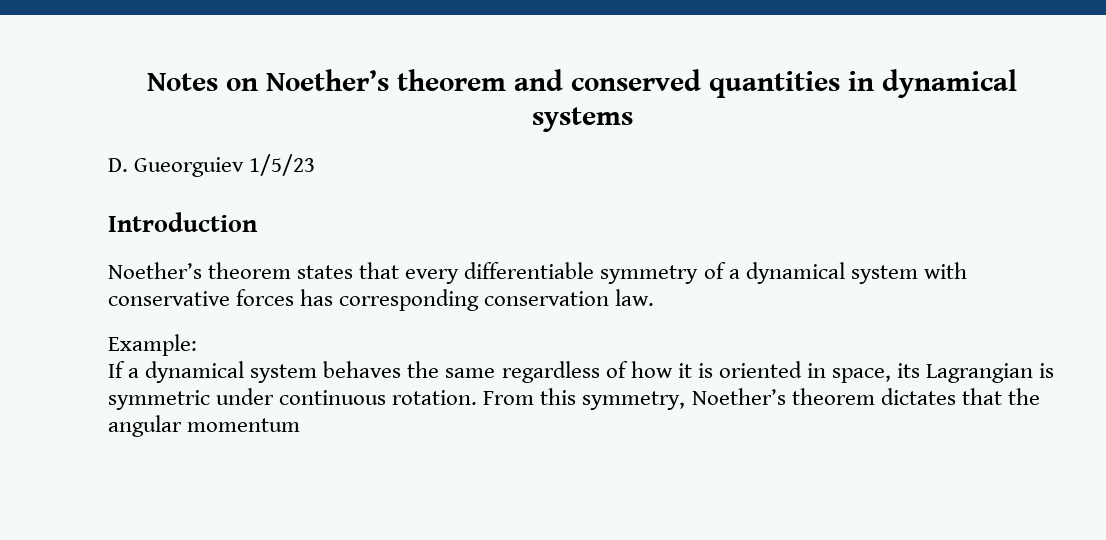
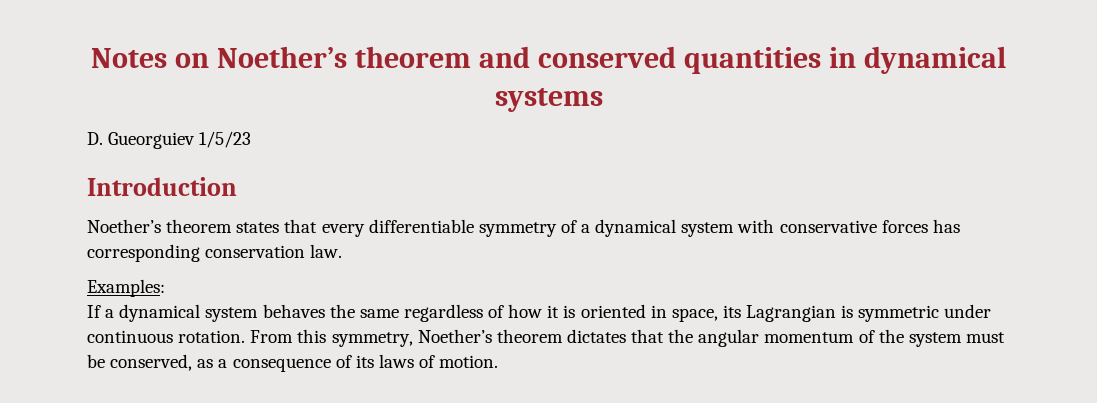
[108,334,197,356] Example: -> [87,279,165,297] Examples:
(301, 425) none -> [858,329,1005,347] [87,354,499,372] of the system must be conserved, as a consequence of its laws of motion.

